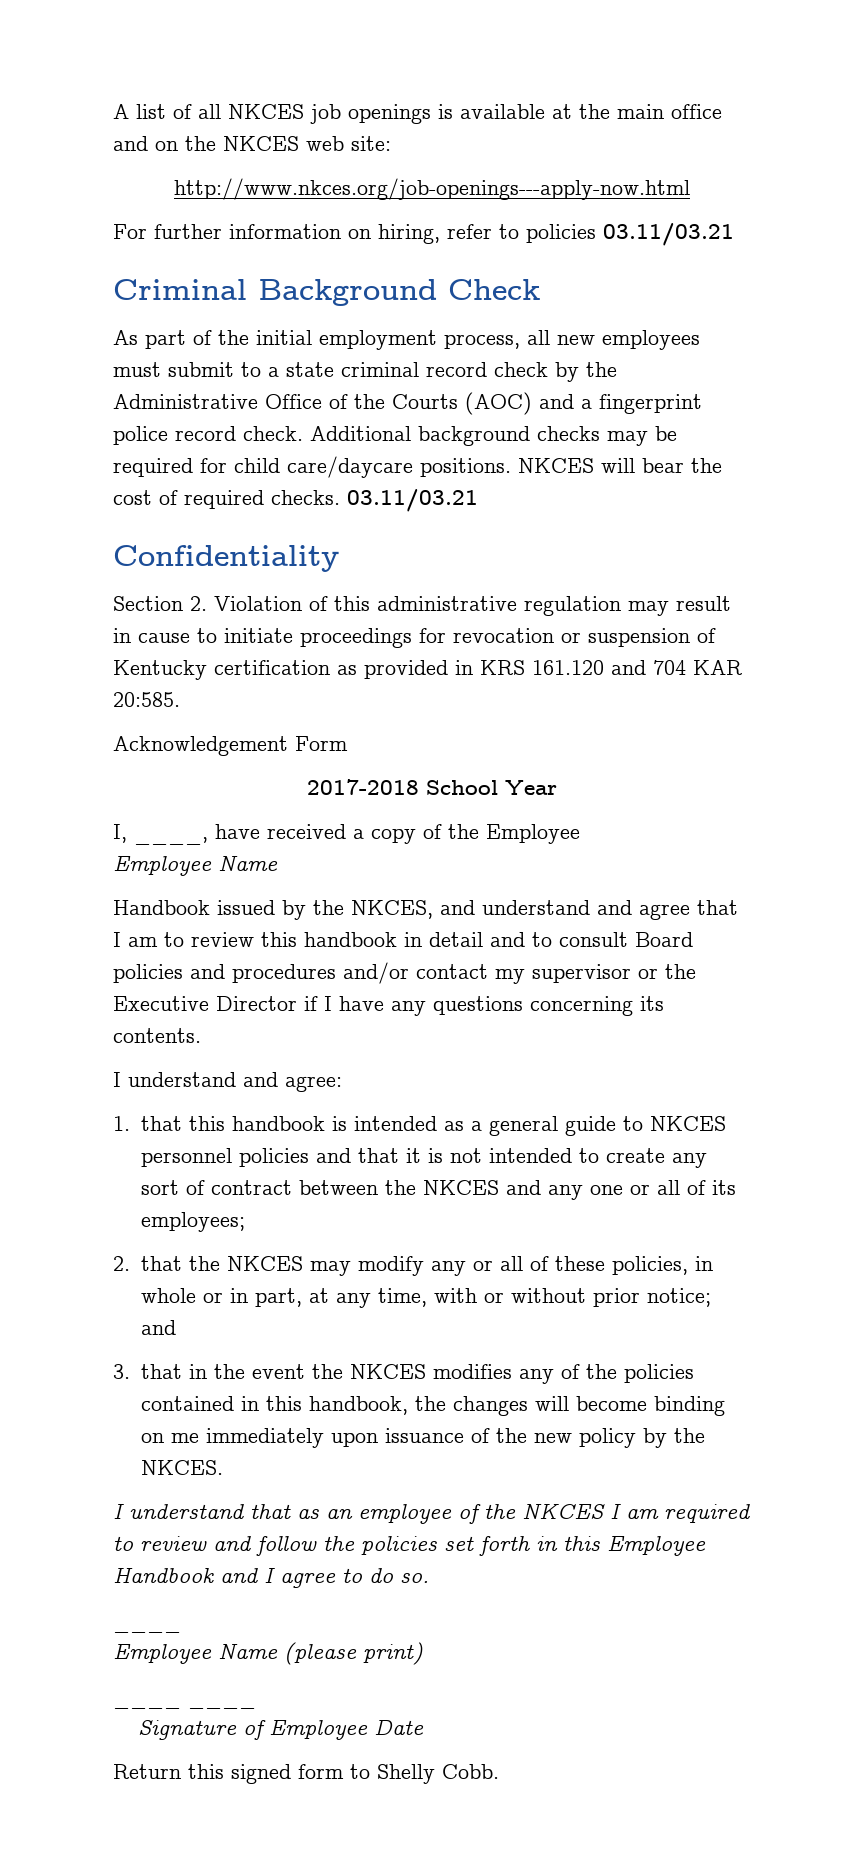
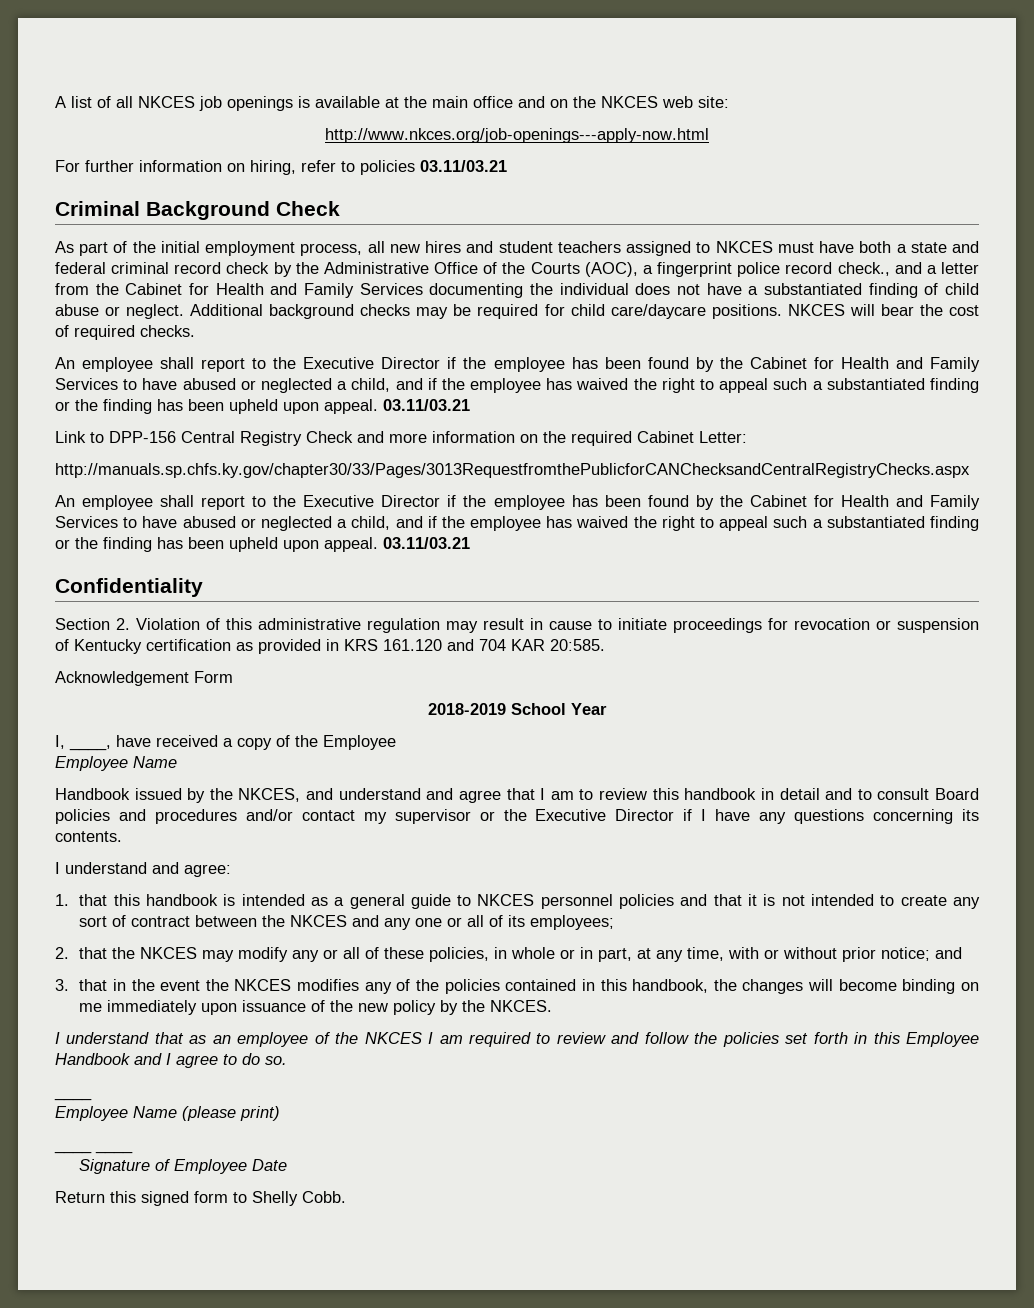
[602,330,700,350] [113,362,334,377] employees must submit to a state -> [425,241,979,256] [55,262,106,274] hires and student teachers assigned to NKCES must have both a state and federal
[465,392,574,415] (AOC) and -> [584,262,638,277] (AOC),
[243,426,303,441] check. -> [837,262,979,276] [55,283,979,298] [55,304,185,319] check., and a letter from the Cabinet for Health and Family Services documenting the individual does not have a substantiated finding of child abuse or neglect.
(340, 497) none -> [55,357,980,372] [55,378,979,393] [55,399,470,414] [55,431,747,446] [55,463,970,478] [55,495,980,510] [55,516,979,531] [55,537,378,552] // An employee shall report to the Executive Director if the employee has been found by the Cabinet for Health and Family Services to have abused or neglected a child, and if the employee has waived the right to appeal such a substantiated finding or the finding has been upheld upon appeal. 03.11/03.21 // Link to DPP-156 Central Registry Check and more information on the required Cabinet Letter: // http://manuals.sp.chfs.ky.gov/chapter30/33/Pages/3013RequestfromthePublicforCANChecksandCentralRegistryChecks.aspx // An employee shall report to the Executive Director if the employee has been found by the Cabinet for Health and Family Services to have abused or neglected a child, and if the employee has waived the right to appeal such a substantiated finding or the finding has been upheld upon appeal.
[306,779,419,795] 2017-2018 -> [428,703,506,715] 2018-2019

